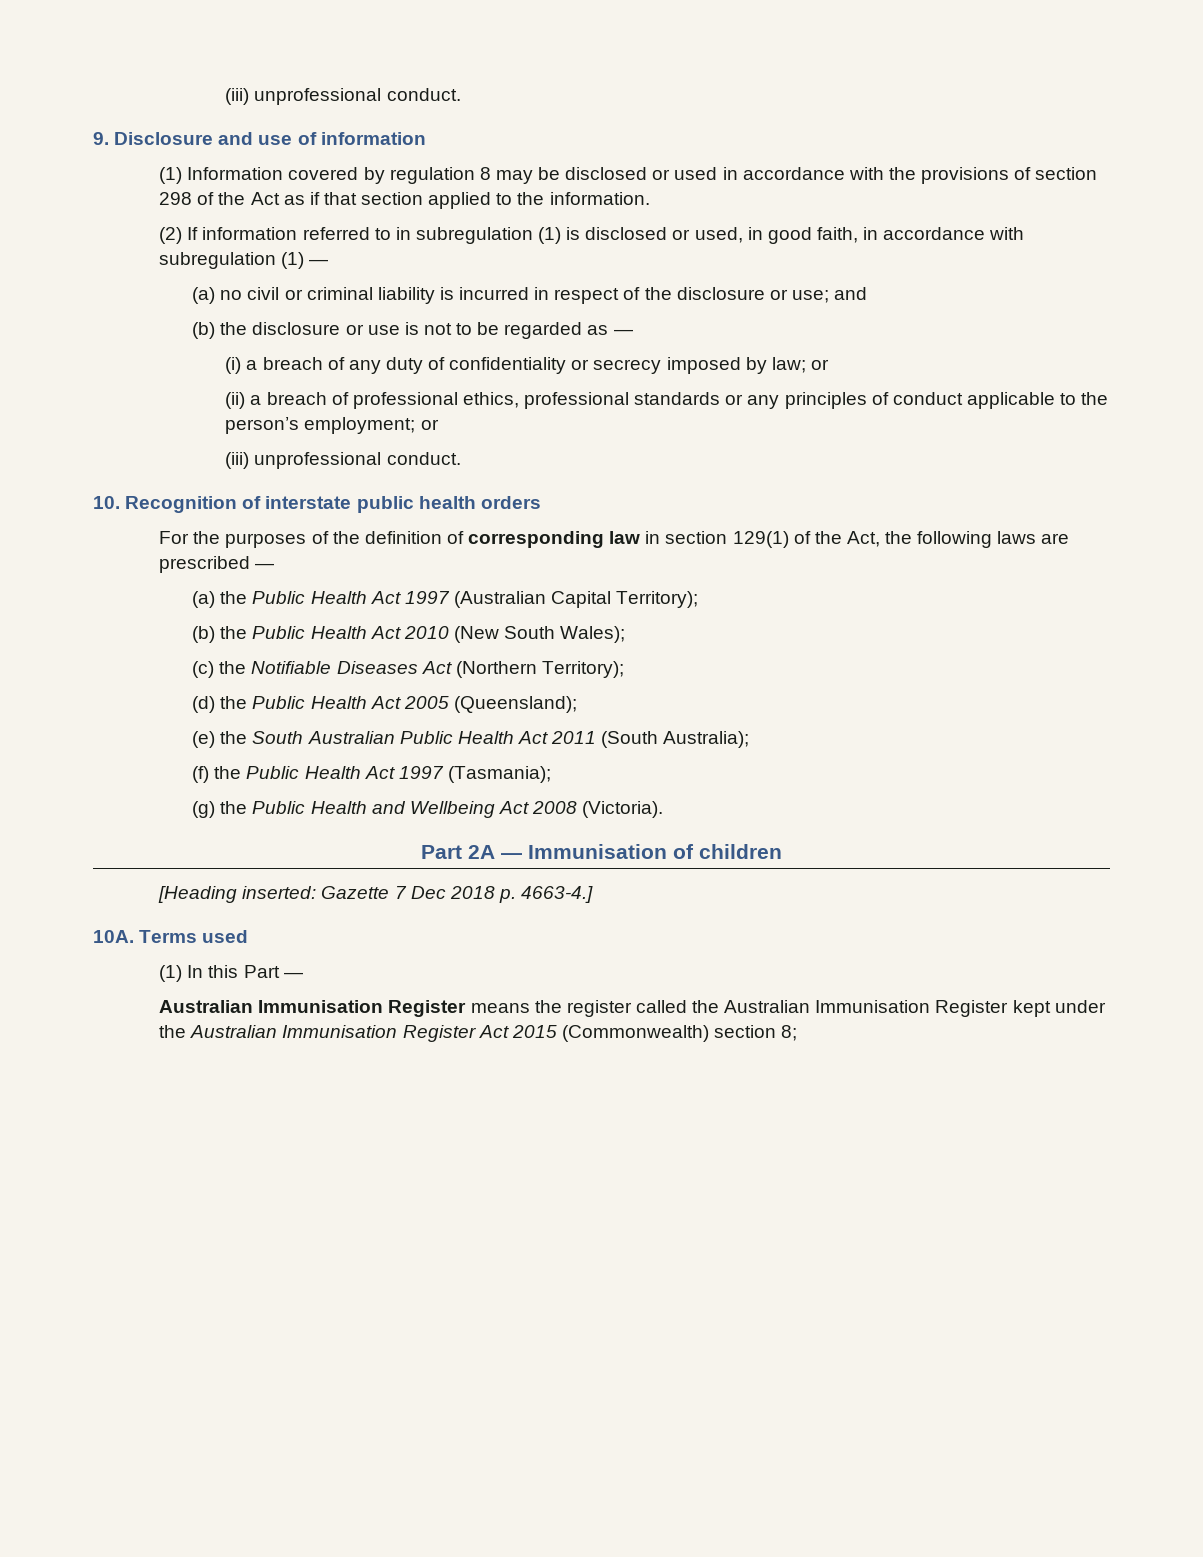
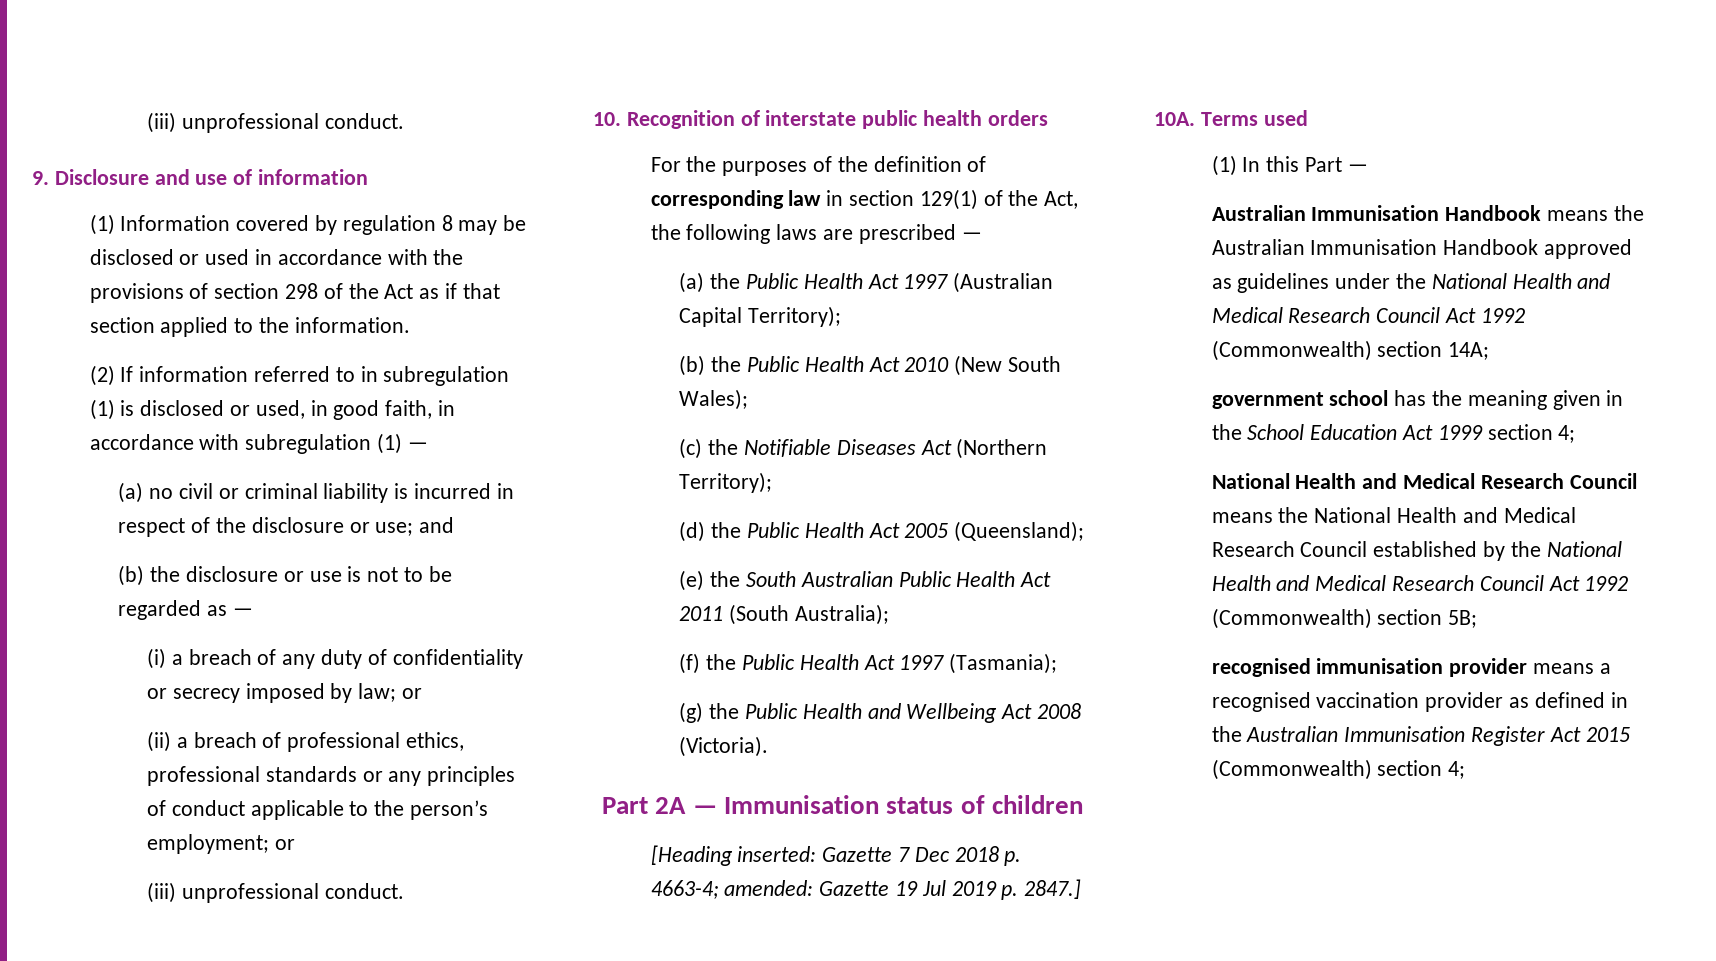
(667, 851) none -> [886,797,954,814] status
[521,886,594,903] 4663-4.] -> [650,879,1082,900] 4663-4; amended: Gazette 19 Jul 2019 p. 2847.]
[388,1000,1106,1017] Register means the register called the Australian Immunisation Register kept under -> [1445,205,1644,221] [1211,239,1632,259] [1211,273,1611,293] [1211,307,1525,323] [1211,340,1490,361] [1211,390,1624,410] [1211,424,1576,443] [1211,473,1637,489] [1211,507,1576,523] [1211,541,1622,561] [1211,575,1629,591] [1211,608,1478,629] [1211,658,1611,677] [1211,692,1628,712] Handbook means the Australian Immunisation Handbook approved as guidelines under the National Health and Medical Research Council Act 1992 (Commonwealth) section 14A; // government school has the meaning given in the School Education Act 1999 section 4; // National Health and Medical Research Council means the National Health and Medical Research Council established by the National Health and Medical Research Council Act 1992 (Commonwealth) section 5B; // recognised immunisation provider means a recognised vaccination provider as defined in
[781,1025,798,1041] 8; -> [1448,761,1466,779] 4;

